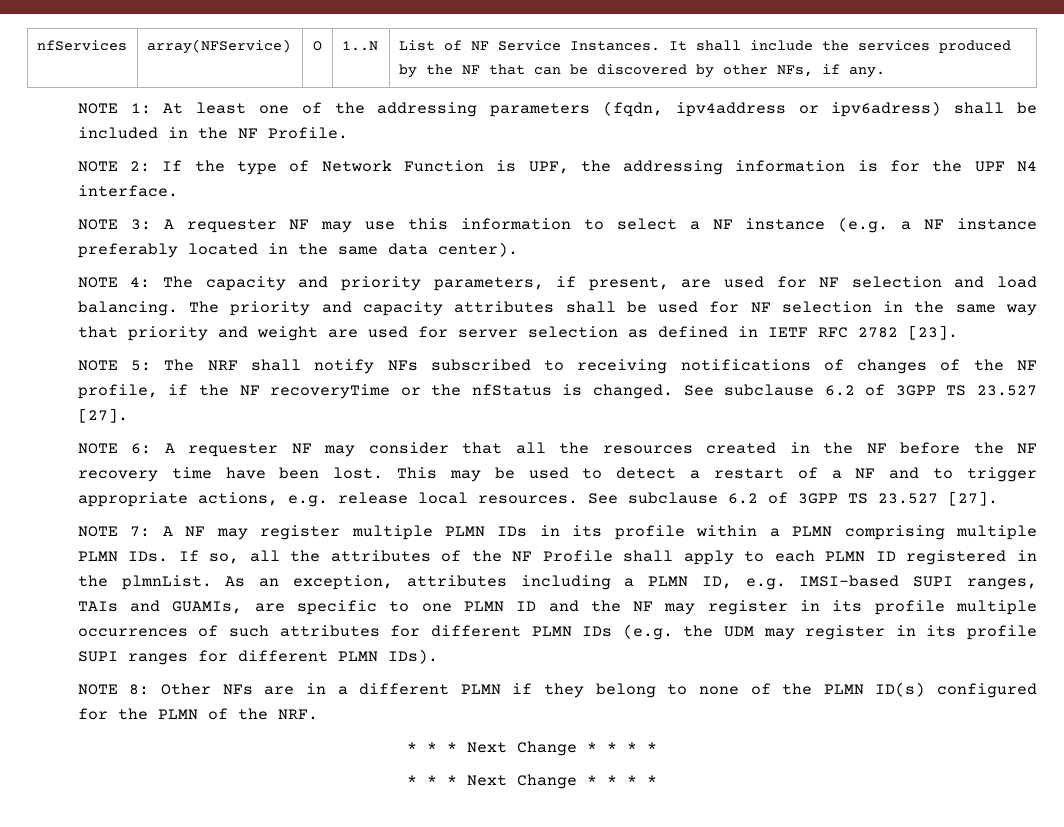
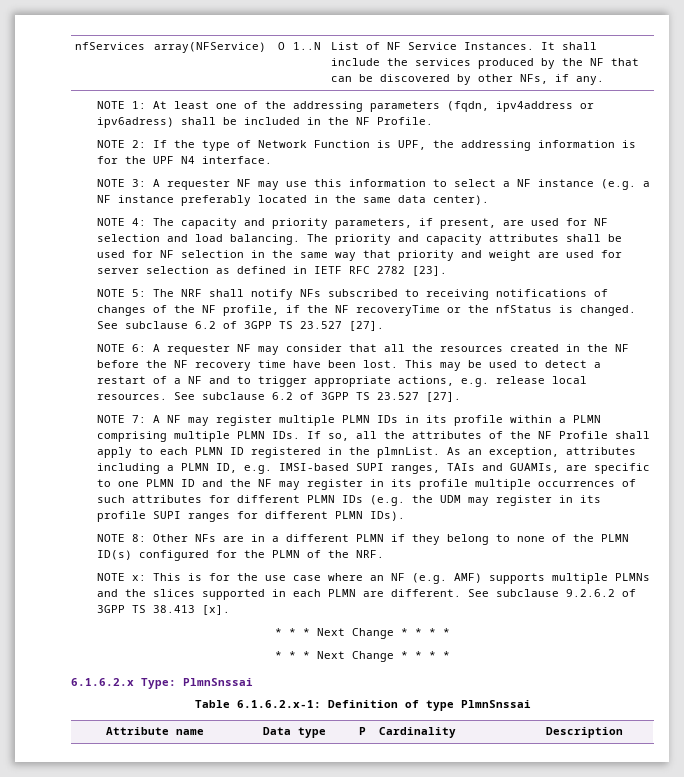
(318, 714) none -> [97,573,651,584] [97,589,637,600] [97,605,231,615] // NOTE x: This is for the use case where an NF (e.g. AMF) supports multiple PLMNs and the slices supported in each PLMN are different. See subclause 9.2.6.2 of 3GPP TS 38.413 [x].
(657, 780) none -> [71,678,253,689] [194,700,531,711] [106,727,204,735] [262,727,326,738] [359,727,366,735] [379,727,457,738] [545,727,623,738] // 6.1.6.2.x Type: PlmnSnssai // Table 6.1.6.2.x-1: Definition of type PlmnSnssai // Attribute name | Data type | P | Cardinality | Description

